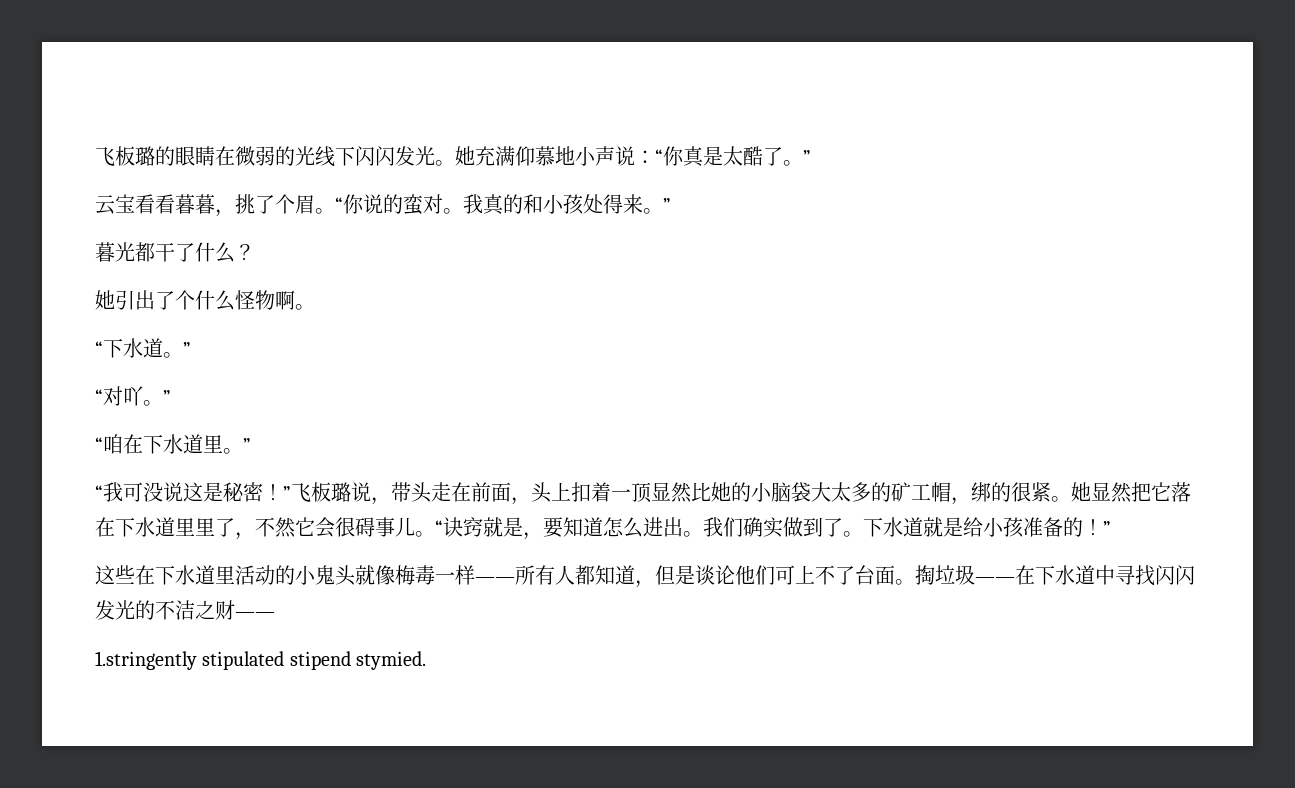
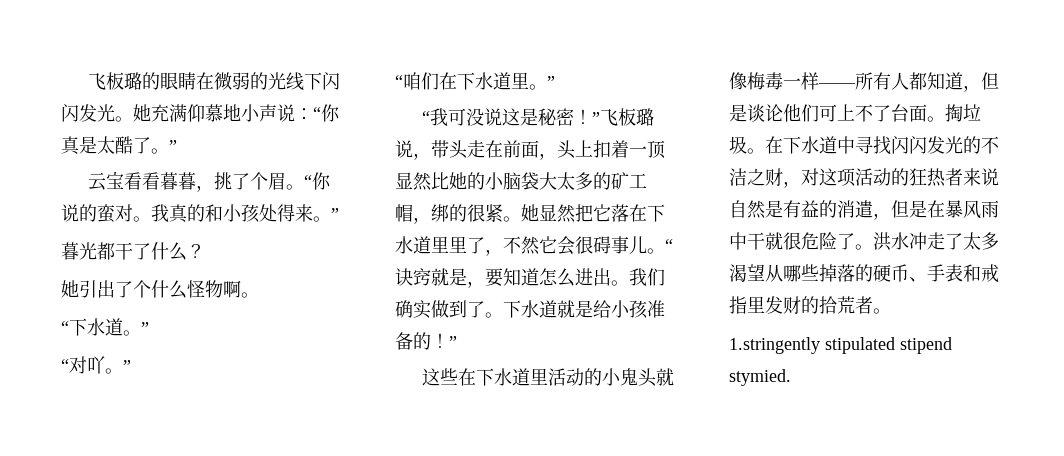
(123, 444) none -> [421,72,439,90] 们
[975,577,1015,583] —— -> [747,148,765,154] 。
[235,612,275,618] —— -> [783,168,999,188] [729,200,999,220] [729,232,999,251] [729,264,999,283] [729,296,891,314] ，对这项活动的狂热者来说自然是有益的消遣，但是在暴风雨中干就很危险了。洪水冲走了太多渴望从哪些掉落的硬币、手表和戒指里发财的拾荒者。

